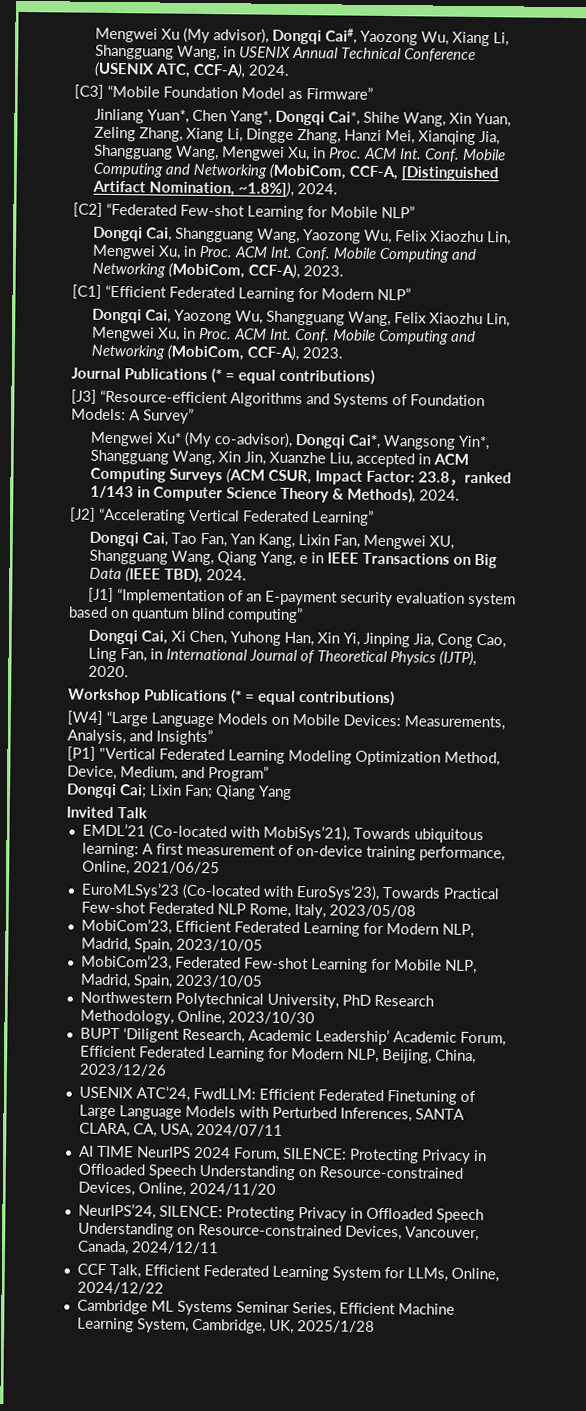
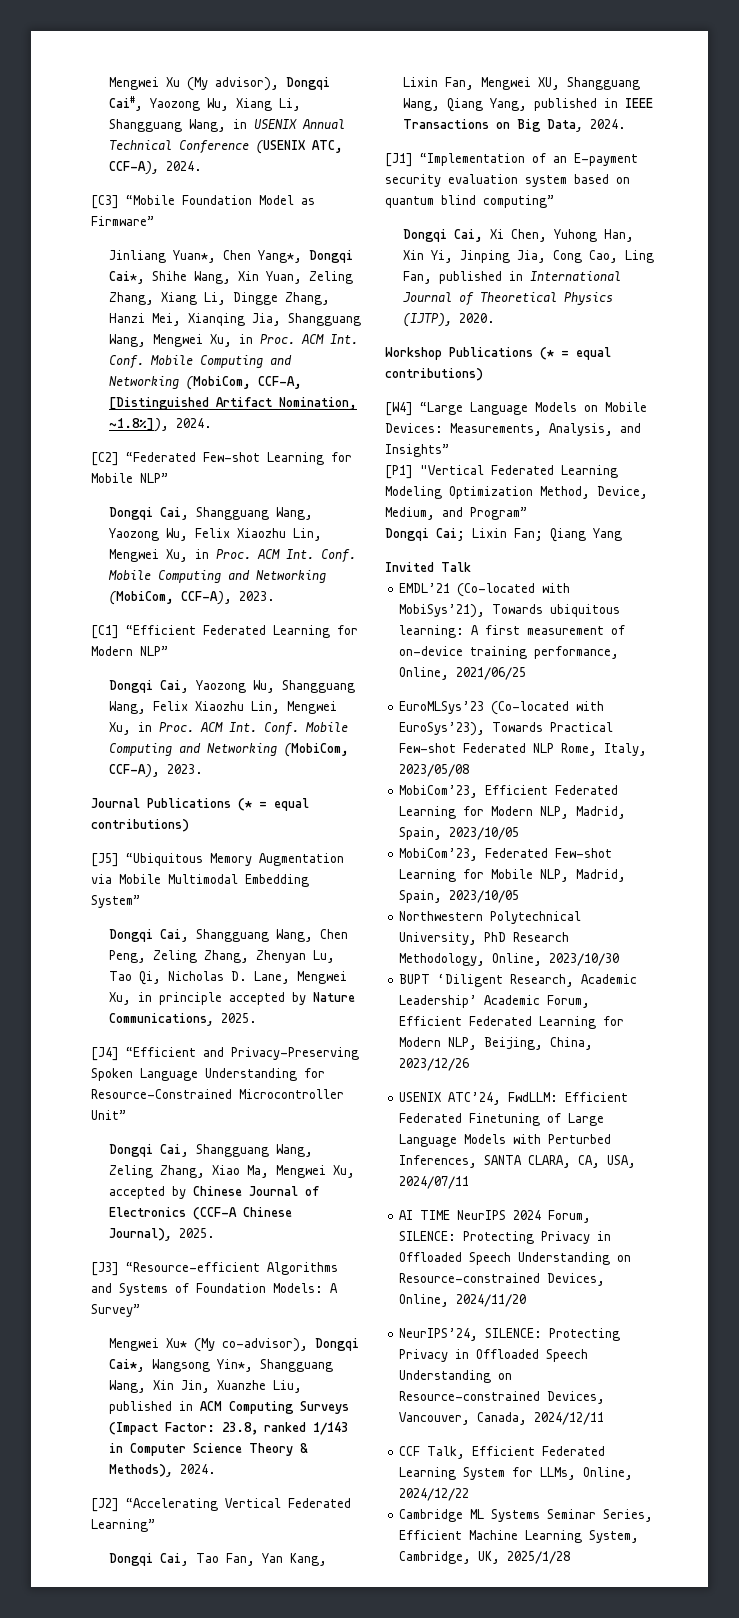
(375, 376) none -> [91,853,344,867] [91,874,309,887] [91,895,140,908] [108,929,348,942] [108,950,335,963] [108,971,347,985] [108,992,355,1005] [108,1013,257,1026] [91,1047,359,1061] [91,1068,325,1081] [91,1089,344,1099] [91,1110,126,1120] [108,1144,313,1157] [108,1165,355,1178] [108,1186,319,1199] [108,1207,292,1220] [108,1228,215,1241] // [J5] “Ubiquitous Memory Augmentation via Mobile Multimodal Embedding System” // Dongqi Cai, Shangguang Wang, Chen Peng, Zeling Zhang, Zhenyan Lu, Tao Qi, Nicholas D. Lane, Mengwei Xu, in principle accepted by Nature Communications, 2025. // [J4] “Efficient and Privacy-Preserving Spoken Language Understanding for Resource-Constrained Microcontroller Unit” // Dongqi Cai, Shangguang Wang, Zeling Zhang, Xiao Ma, Mengwei Xu, accepted by Chinese Journal of Electronics (CCF-A Chinese Journal), 2025.
[355,452,415,468] accepted -> [108,1401,172,1414] published
[225,468,363,485] (ACM CSUR, Impact -> [108,1422,158,1435] (Impact
[298,555,308,564] e -> [533,98,597,111] published
[88,567,203,583] Data (IEEE TBD), -> [546,119,583,132] Data,
(147, 655) none -> [438,271,502,284] published

